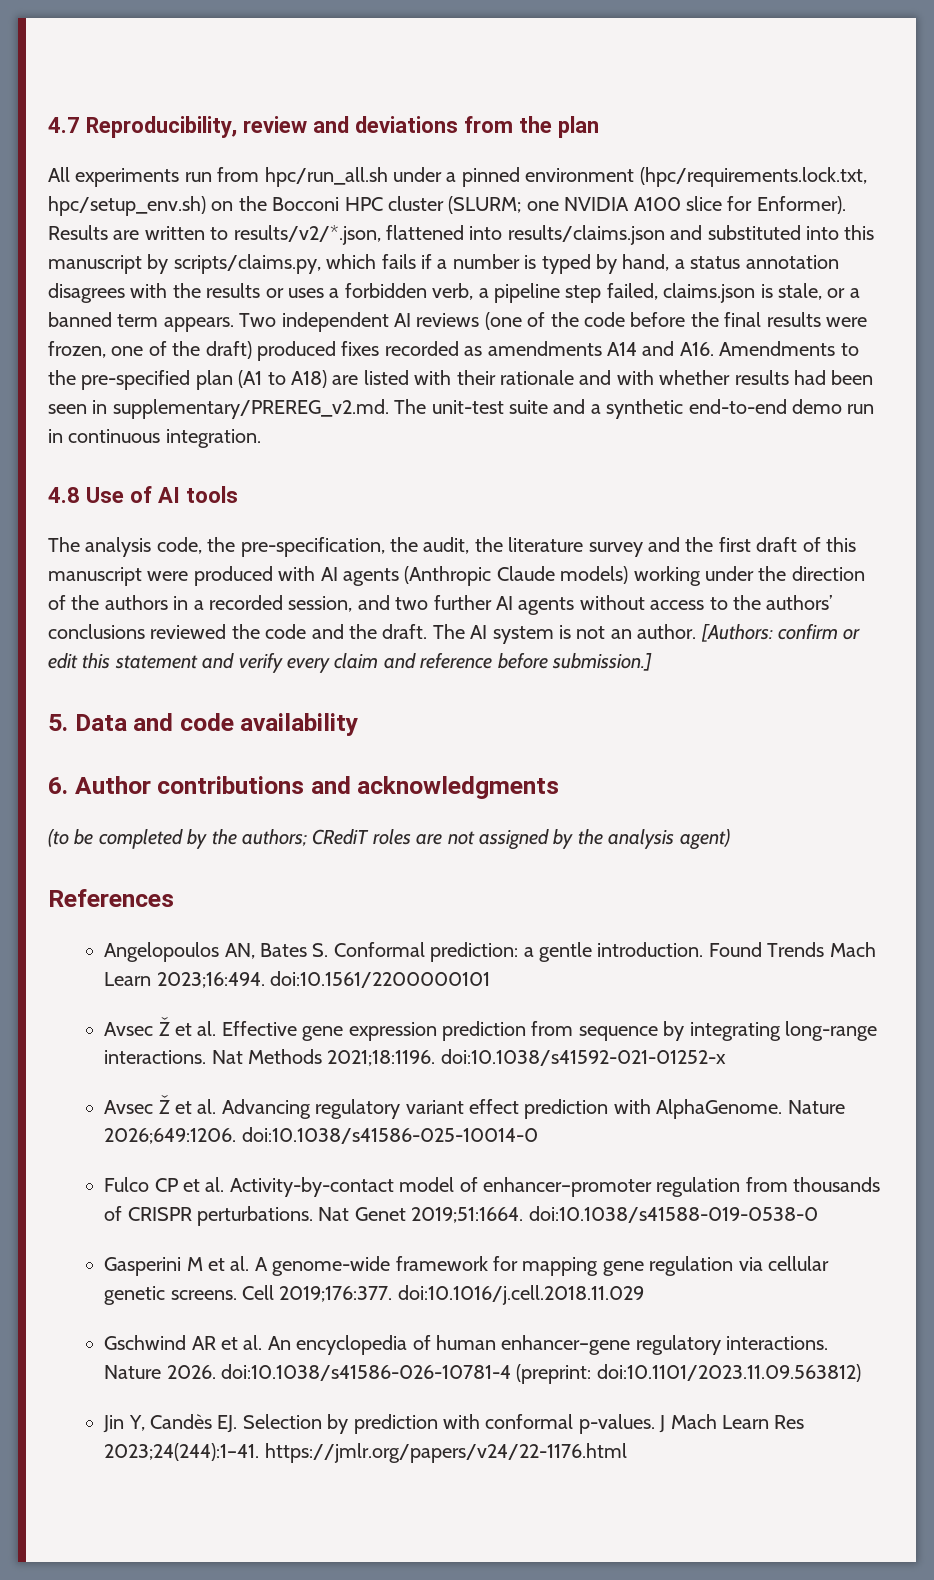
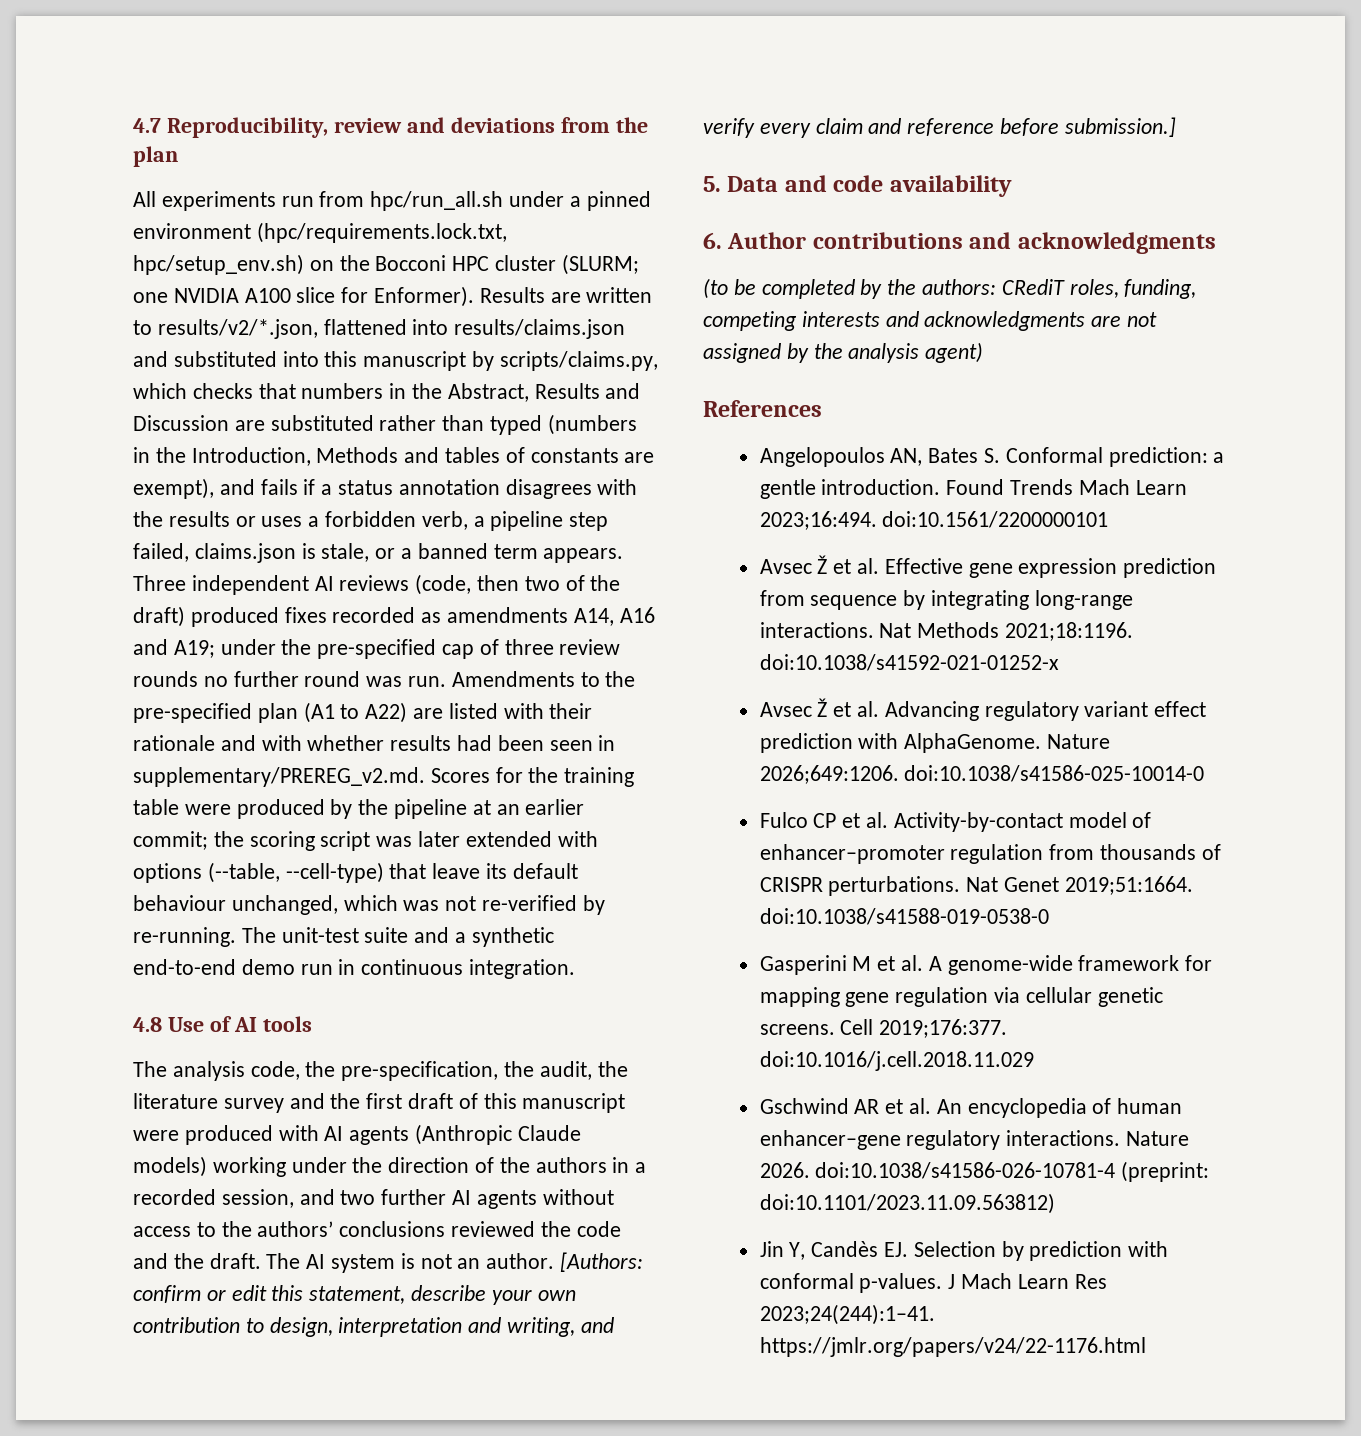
[381,254,670,274] fails if a number is typed by hand, -> [192,383,641,402] [133,414,637,435] [133,447,655,466] [133,478,316,499] checks that numbers in the Abstract, Results and Discussion are substituted rather than typed (numbers in the Introduction, Methods and tables of constants are exempt), and fails if
[239,313,277,327] Two -> [133,575,186,591] Three
[484,312,867,330] [48,341,144,358] (one of the code before the final results were frozen, one -> [415,574,560,595] (code, then two
[606,341,714,356] A14 and A16. -> [573,607,655,626] [133,639,621,659] [133,671,447,687] A14, A16 and A19; under the pre-specified cap of three review rounds no further round was run.
[291,370,327,388] A18) -> [365,702,408,723] A22)
(389, 409) none -> [430,767,635,787] [133,799,585,819] [133,831,598,851] [133,862,578,883] [133,895,605,915] [133,927,236,947] Scores for the training table were produced by the pipeline at an earlier commit; the scoring script was later extended with options (--table, --cell-type) that leave its default behaviour unchanged, which was not re-verified by re-running.
[114,655,198,669] statement -> [309,1285,576,1305] [133,1317,576,1337] statement, describe your own contribution to design, interpretation and writing,
[242,829,411,847] authors; CRediT roles -> [922,279,1197,299] [703,311,1086,331] authors: CRediT roles, funding, competing interests and acknowledgments

